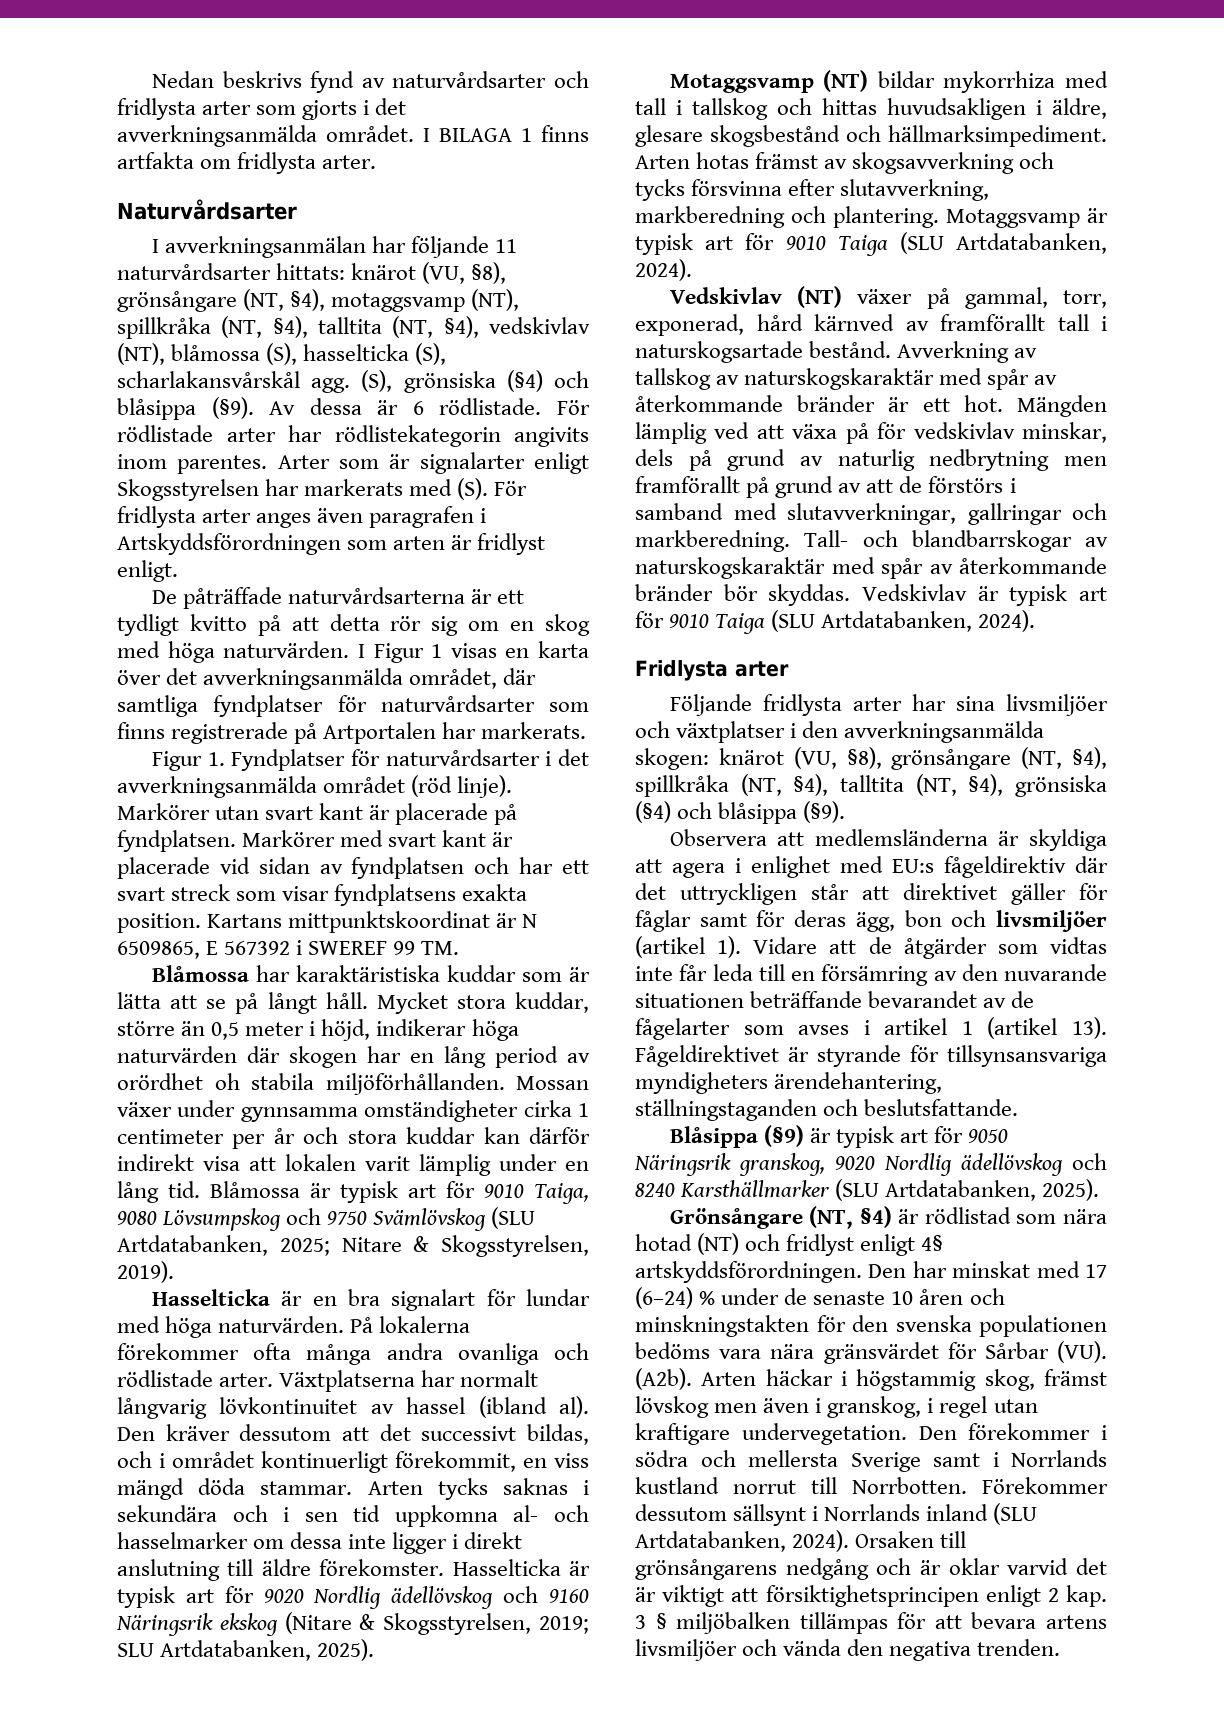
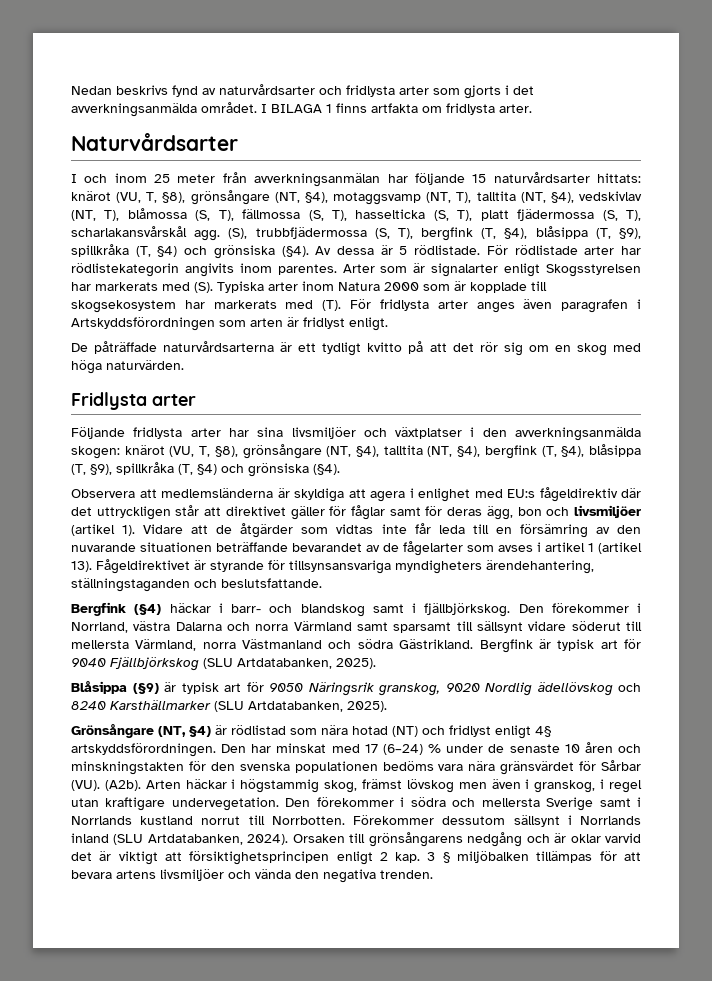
(159, 246) none -> [84,172,247,183] och inom 25 meter från
[495,239,518,253] 11 -> [472,174,487,183] 15
(466, 273) none -> [146,192,158,203] T,
[471,289,520,311] [117,316,590,339] [117,343,447,365] [117,370,589,393] [117,397,254,420] (NT), spillkråka (NT, §4), talltita (NT, §4), vedskivlav (NT), blåmossa (S), hasselticka (S), scharlakansvårskål agg. (S), grönsiska (§4) och blåsippa (§9). -> [426,191,642,203] [71,208,641,221] [71,226,641,241] [71,244,309,259] (NT, T), talltita (NT, §4), vedskivlav (NT, T), blåmossa (S, T), fällmossa (S, T), hasselticka (S, T), platt fjädermossa (S, T), scharlakansvårskål agg. (S), trubbfjädermossa (S, T), bergfink (T, §4), blåsippa (T, §9), spillkråka (T, §4) och grönsiska (§4).
[412,401,424,415] 6 -> [399,246,408,255] 5
(489, 489) none -> [217,281,547,293] [71,300,342,313] Typiska arter inom Natura 2000 som är kopplade till skogsekosystem har markerats med (T).
[329,614,380,631] detta -> [452,343,474,352] det
[357,641,589,663] [117,668,537,690] [117,695,589,717] [117,722,587,744] [151,749,589,771] [117,775,513,798] [117,803,518,825] [117,830,514,852] [117,857,589,879] [117,884,528,906] [117,911,538,933] [117,940,460,959] [151,965,590,982] [117,992,589,1014] [117,1019,519,1041] [117,1046,590,1068] [117,1073,589,1095] [117,1100,589,1122] [117,1127,590,1149] [117,1154,589,1176] [117,1181,589,1204] [117,1207,536,1231] [117,1235,589,1257] [117,1261,174,1283] [151,1289,590,1311] [117,1316,471,1338] [117,1343,589,1365] [117,1370,539,1392] [117,1396,589,1419] [117,1424,589,1445] [117,1451,589,1473] [117,1478,589,1500] [117,1505,589,1527] [117,1532,523,1554] [117,1559,590,1581] [117,1586,589,1609] [116,1612,589,1636] [117,1639,375,1661] [669,70,1108,93] [635,98,1107,120] [635,125,1107,147] [635,152,1055,174] [635,179,990,201] [635,206,1108,228] [635,232,1107,256] [635,259,692,281] [669,286,1107,309] [635,314,1107,336] [635,341,1038,363] [635,368,1058,390] [635,395,1107,417] [635,422,1107,444] [635,449,1107,471] [635,476,1016,498] [635,503,1107,525] [635,530,1108,552] [635,557,1107,579] [635,584,1107,606] [635,610,1036,634] I Figur 1 visas en karta över det avverkningsanmälda området, där samtliga fyndplatser för naturvårdsarter som finns registrerade på Artportalen har markerats. // Figur 1. Fyndplatser för naturvårdsarter i det avverkningsanmälda området (röd linje). Markörer utan svart kant är placerade på fyndplatsen. Markörer med svart kant är placerade vid sidan av fyndplatsen och har ett svart streck som visar fyndplatsens exakta position. Kartans mittpunktskoordinat är N 6509865, E 567392 i SWEREF 99 TM. // Blåmossa har karaktäristiska kuddar som är lätta att se på långt håll. Mycket stora kuddar, större än 0,5 meter i höjd, indikerar höga naturvärden där skogen har en lång period av orördhet oh stabila miljöförhållanden. Mossan växer under gynnsamma omständigheter cirka 1 centimeter per år och stora kuddar kan därför indirekt visa att lokalen varit lämplig under en lång tid. Blåmossa är typisk art för 9010 Taiga, 9080 Lövsumpskog och 9750 Svämlövskog (SLU Artdatabanken, 2025; Nitare & Skogsstyrelsen, 2019). // Hasselticka är en bra signalart för lundar med höga naturvärden. På lokalerna förekommer ofta många andra ovanliga och rödlistade arter. Växtplatserna har normalt långvarig lövkontinuitet av hassel (ibland al). Den kräver dessutom att det successivt bildas, och i området kontinuerligt förekommit, en viss mängd döda stammar. Arten tycks saknas i sekundära och i sen tid uppkomna al- och hasselmarker om dessa inte ligger i direkt anslutning till äldre förekomster. Hasselticka är typisk art för 9020 Nordlig ädellövskog och 9160 Näringsrik ekskog (Nitare & Skogsstyrelsen, 2019; SLU Artdatabanken, 2025). // Motaggsvamp (NT) bildar mykorrhiza med tall i tallskog och hittas huvudsakligen i äldre, glesare skogsbestånd och hällmarksimpediment. Arten hotas främst av skogsavverkning och tycks försvinna efter slutavverkning, markberedning och plantering. Motaggsvamp är typisk art för 9010 Taiga (SLU Artdatabanken, 2024). // Vedskivlav (NT) växer på gammal, torr, exponerad, hård kärnved av framförallt tall i naturskogsartade bestånd. Avverkning av tallskog av naturskogskaraktär med spår av återkommande bränder är ett hot. Mängden lämplig ved att växa på för vedskivlav minskar, dels på grund av naturlig nedbrytning men framförallt på grund av att de förstörs i samband med slutavverkningar, gallringar och markberedning. Tall- och blandbarrskogar av naturskogskaraktär med spår av återkommande bränder bör skyddas. Vedskivlav är typisk art för 9010 Taiga (SLU Artdatabanken, 2024). -> (184, 365) none
[846,747,1107,770] [635,774,1107,797] [635,801,846,824] §8), grönsångare (NT, §4), spillkråka (NT, §4), talltita (NT, §4), grönsiska (§4) och blåsippa (§9). -> [199,444,642,459] [71,462,340,477] T, §8), grönsångare (NT, §4), talltita (NT, §4), bergfink (T, §4), blåsippa (T, §9), spillkråka (T, §4) och grönsiska (§4).
(1019, 1107) none -> [71,602,641,617] [71,621,642,633] [71,639,641,653] [71,657,376,671] // Bergfink (§4) häckar i barr- och blandskog samt i fjällbjörkskog. Den förekommer i Norrland, västra Dalarna och norra Värmland samt sparsamt till sällsynt vidare söderut till mellersta Värmland, norra Västmanland och södra Gästrikland. Bergfink är typisk art för 9040 Fjällbjörkskog (SLU Artdatabanken, 2025).

